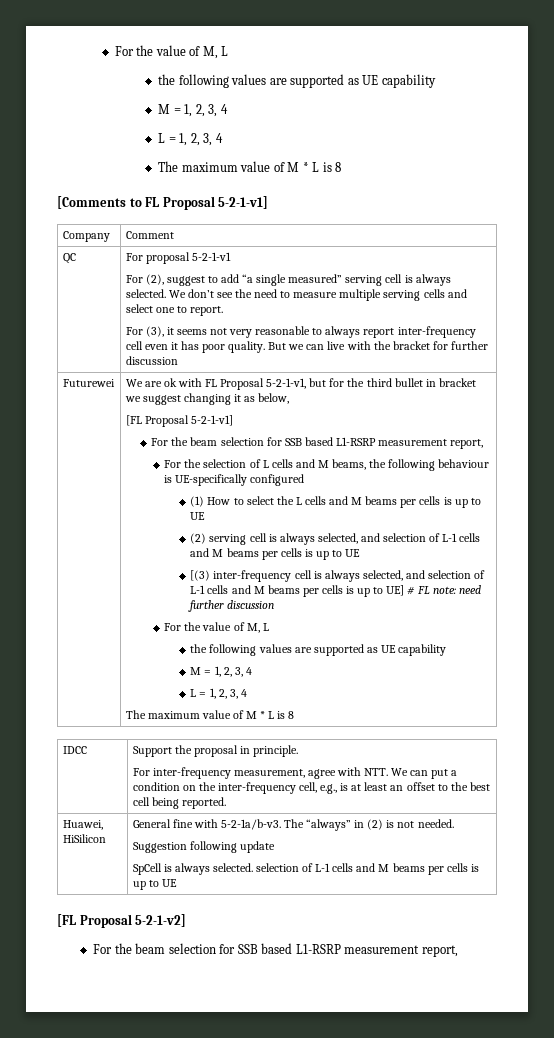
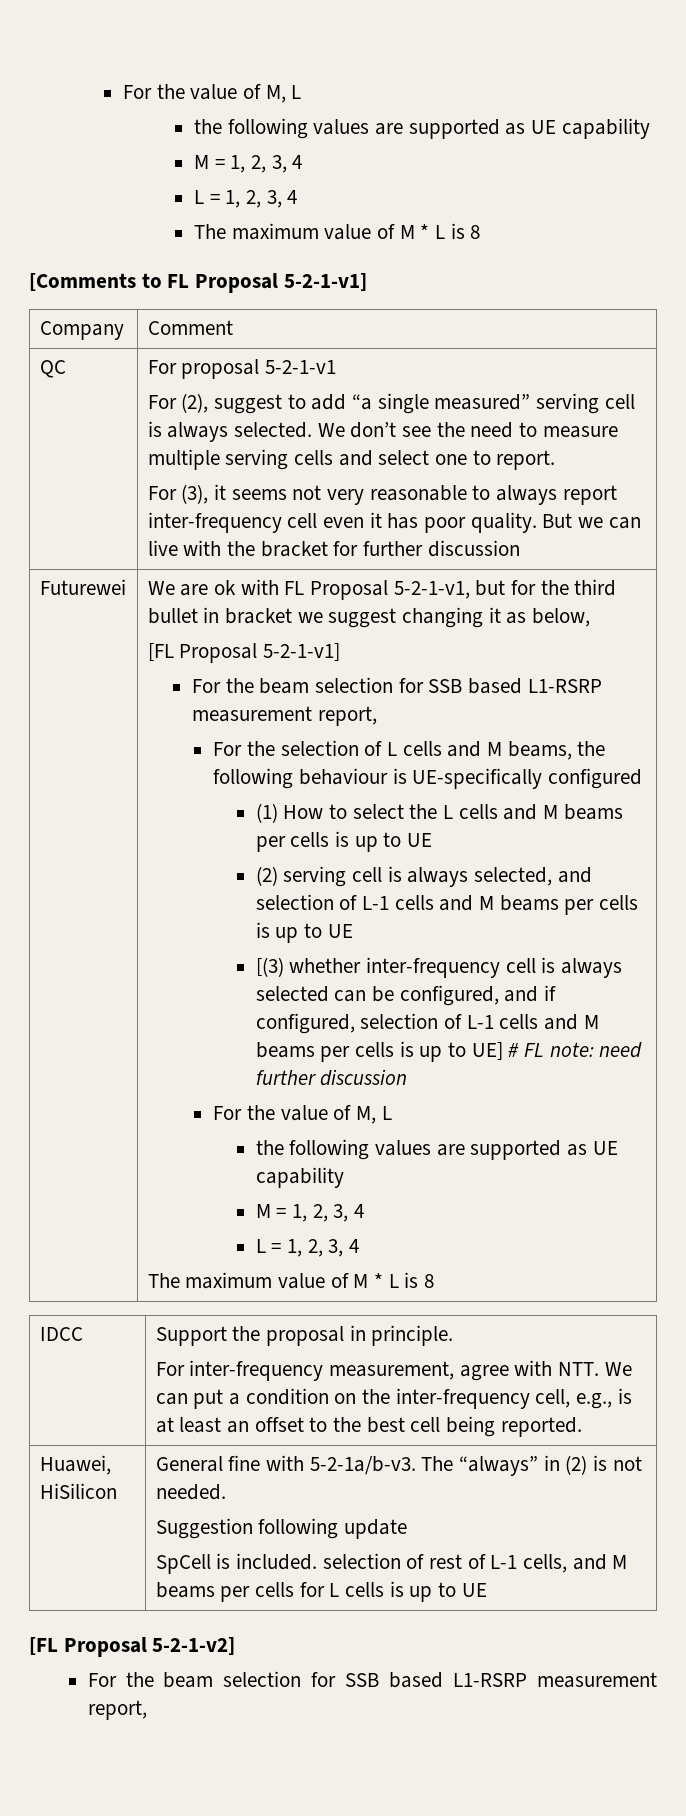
(211, 575) none -> [289,958,362,973] whether
[362,570,425,581] selected, and -> [255,985,557,1006] [255,1013,355,1034] selected can be configured, and if configured,
[174,863,468,875] always selected. selection of L-1 cells and M beams per cells -> [235,1553,628,1573] [155,1582,384,1602] included. selection of rest of L-1 cells, and M beams per cells for L cells

